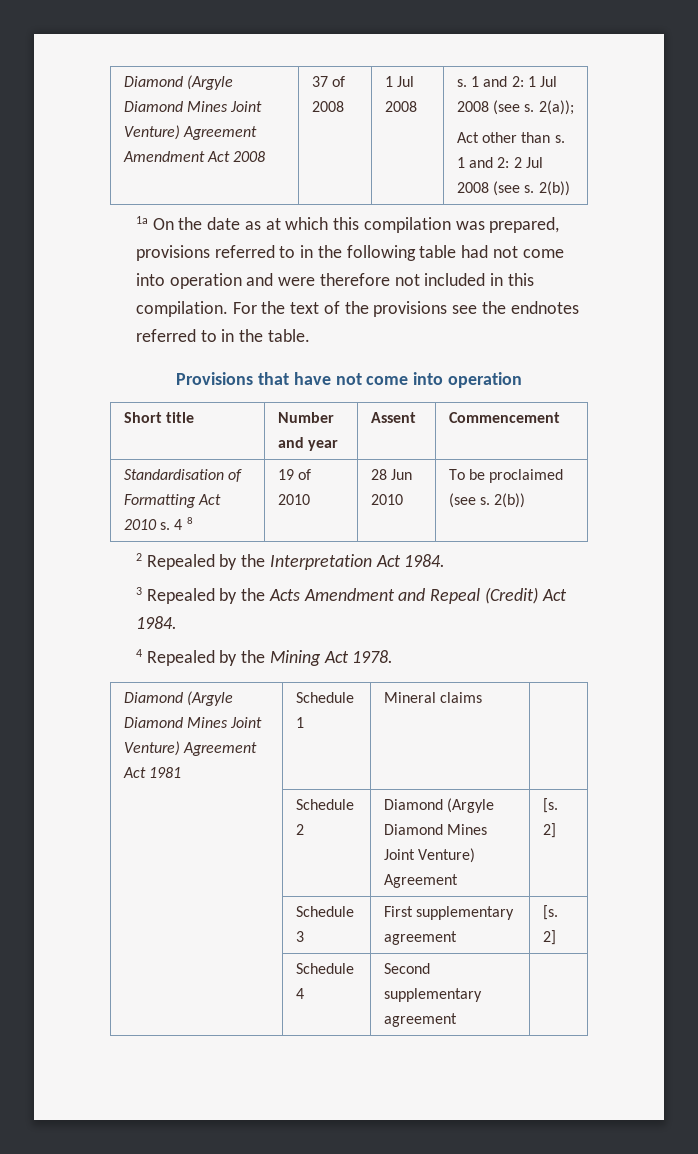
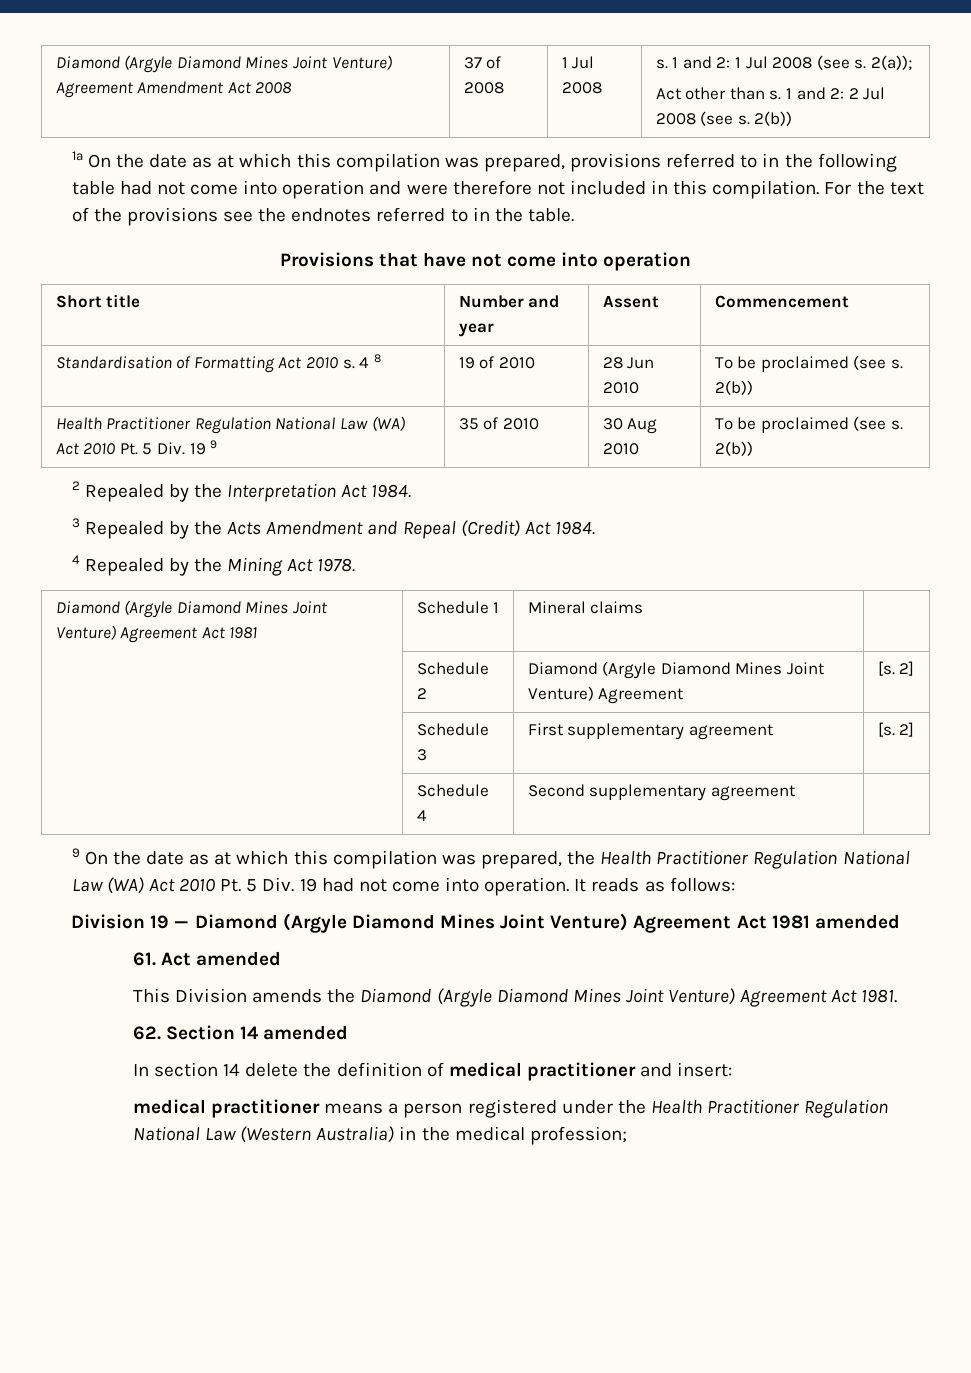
(526, 500) none -> [55,416,406,434] [55,440,218,455] [458,417,539,430] [602,418,658,434] [602,443,639,455] [714,416,903,433] [714,441,753,456] // Health Practitioner Regulation National Law (WA) Act 2010 Pt. 5 Div. 19 9 | 35 of 2010 | 30 Aug 2010 | To be proclaimed (see s. 2(b))
(457, 1020) none -> [71,848,910,869] [71,877,735,896] [71,913,900,933] [132,951,282,966] [132,988,898,1007] [132,1025,349,1040] [132,1062,733,1081] [132,1099,889,1118] [132,1126,627,1145] // 9 On the date as at which this compilation was prepared, the Health Practitioner Regulation National Law (WA) Act 2010 Pt. 5 Div. 19 had not come into operation. It reads as follows: // Division 19 — Diamond (Argyle Diamond Mines Joint Venture) Agreement Act 1981 amended // 61. Act amended // This Division amends the Diamond (Argyle Diamond Mines Joint Venture) Agreement Act 1981. // 62. Section 14 amended // In section 14 delete the definition of medical practitioner and insert: // medical practitioner means a person registered under the Health Practitioner Regulation National Law (Western Australia) in the medical profession;

